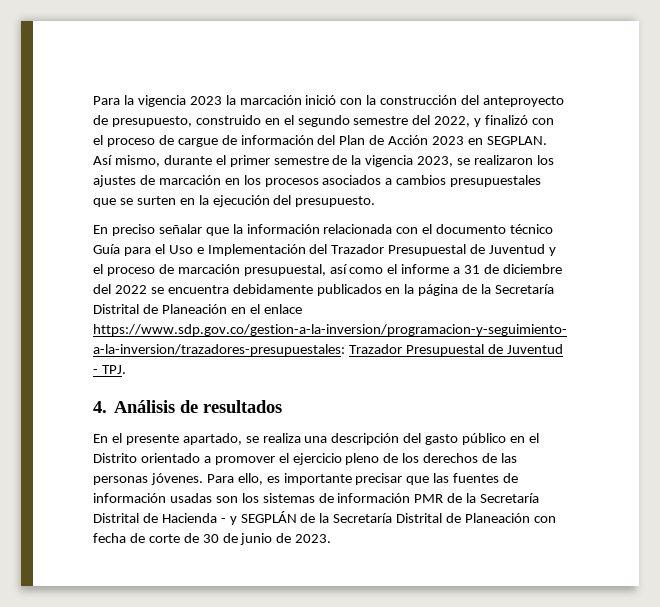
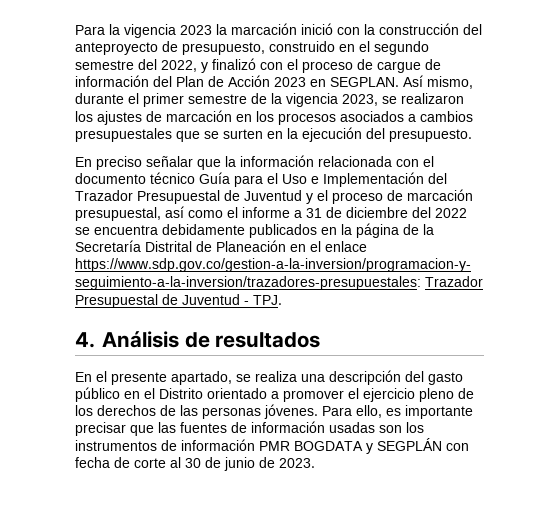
[262,493,315,503] sistemas -> [75,440,157,451] instrumentos
[447,493,540,503] [93,511,531,525] de la Secretaría Distrital de Hacienda - y SEGPLÁN de la Secretaría Distrital de Planeación -> [294,438,442,454] BOGDATA y SEGPLÁN
[183,533,199,543] de -> [170,457,181,468] al

